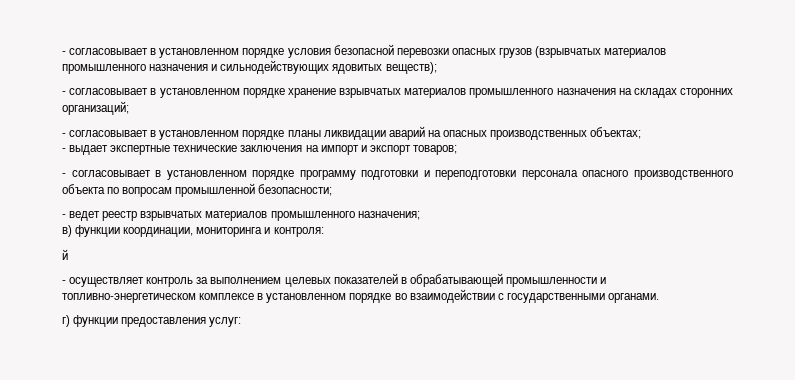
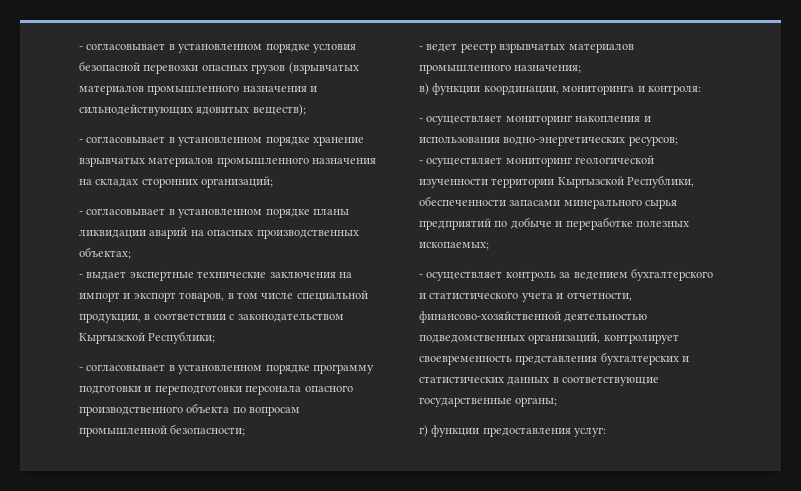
[412,145,457,155] товаров; -> [179,290,368,302] [79,313,344,323] [79,331,216,344] товаров, в том числе специальной продукции, в соответствии с законодательством Кыргызской Республики;
[62,249,68,260] [62,273,607,287] [62,289,659,303] й // - осуществляет контроль за выполнением целевых показателей в обрабатывающей промышленности и топливно-энергетическом комплексе в установленном порядке во взаимодействии с государственными органами. -> [419,115,651,125] [419,136,678,146] [419,155,655,167] [419,175,695,188] [419,196,678,209] [419,217,689,230] [419,242,489,250] [419,268,713,281] [419,292,632,302] [419,311,648,323] [419,332,679,344] [419,352,690,365] [419,376,660,386] [419,397,558,407] - осуществляет мониторинг накопления и использования водно-энергетических ресурсов; // - осуществляет мониторинг геологической изученности территории Кыргызской Республики, обеспеченности запасами минерального сырья предприятий по добыче и переработке полезных ископаемых; // - осуществляет контроль за ведением бухгалтерского и статистического учета и отчетности, финансово-хозяйственной деятельностью подведомственных организаций, контролирует своевременность представления бухгалтерских и статистических данных в соответствующие государственные органы;

